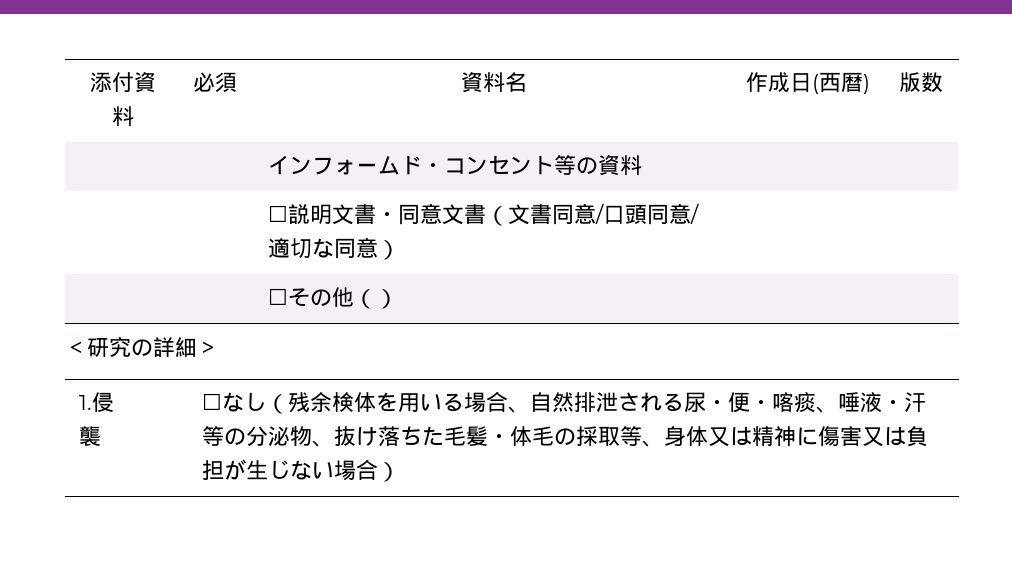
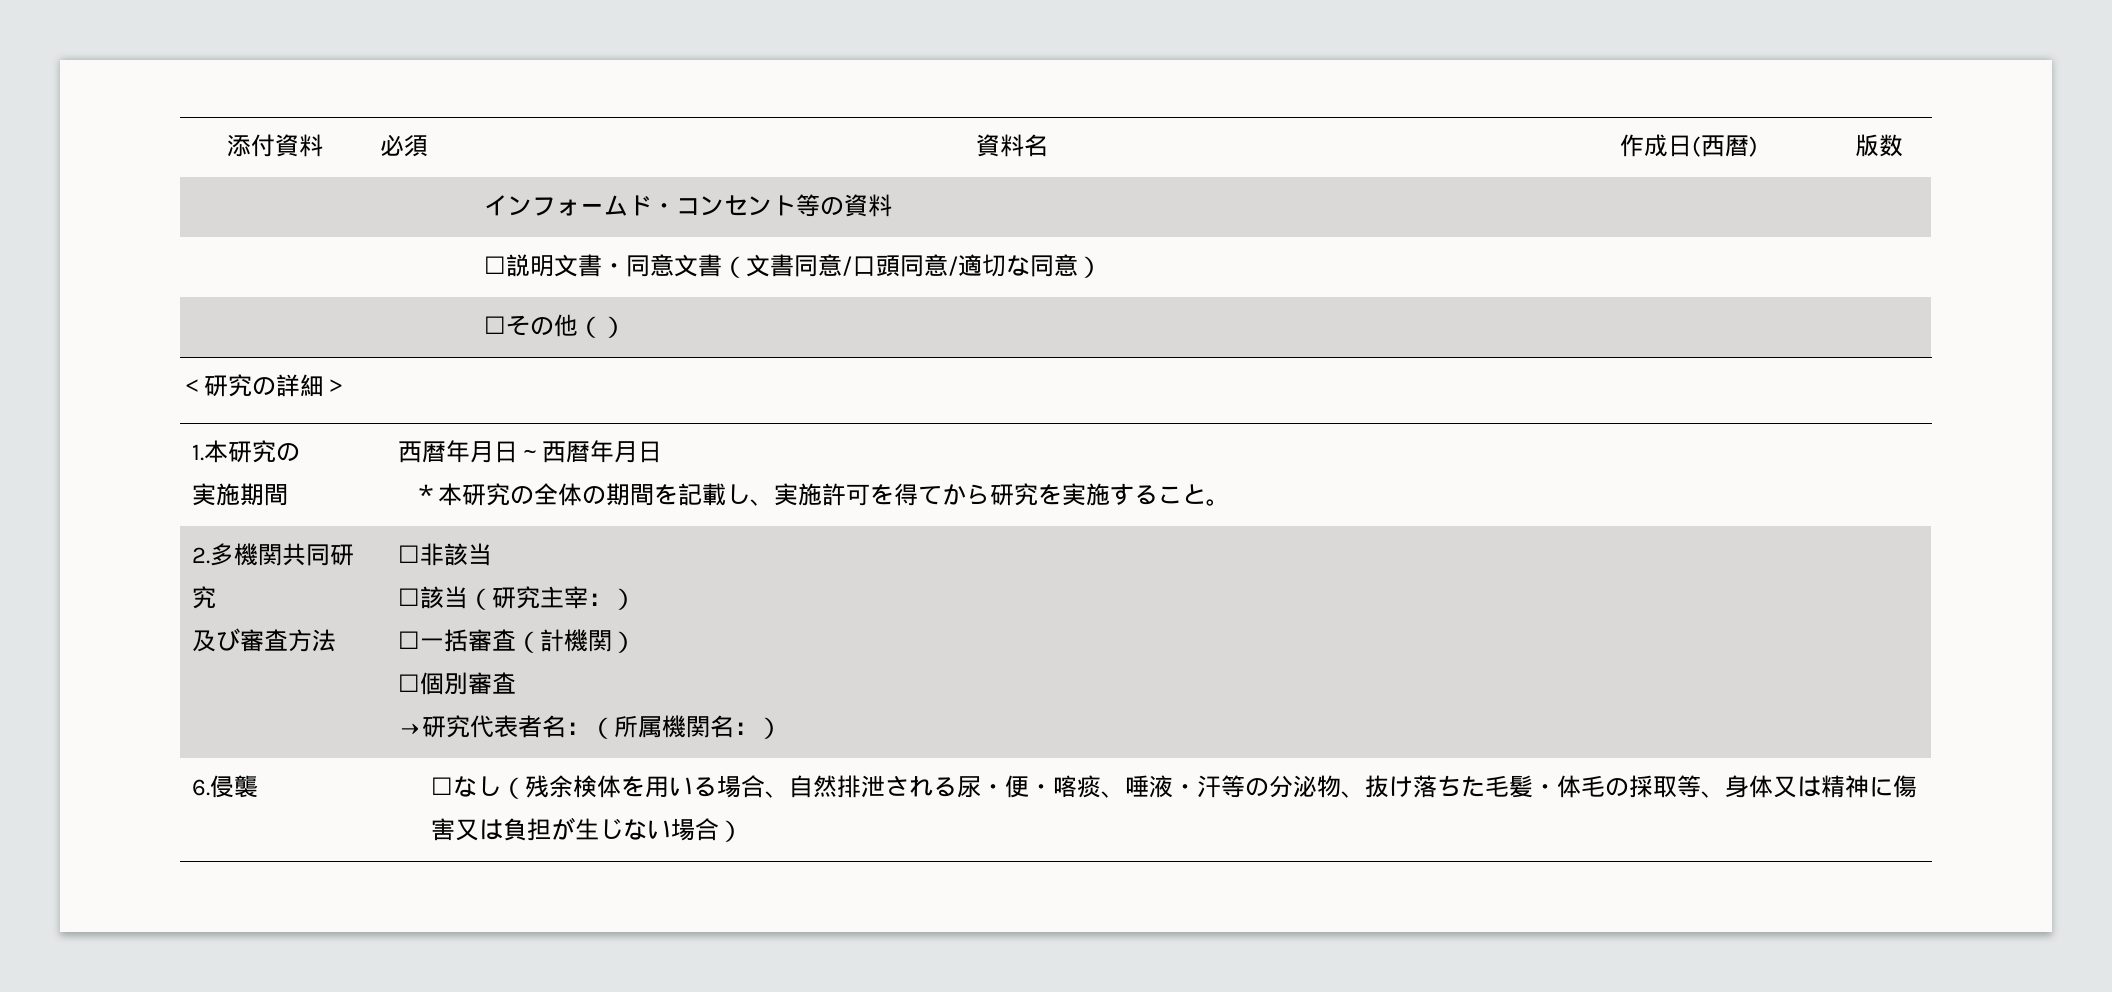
(92, 402) none -> [203,440,300,463] [191,483,288,506] [397,440,662,463] [414,483,1231,506] [191,543,354,566] [191,586,216,609] [191,628,336,652] [397,543,492,566] [397,586,636,610] [397,629,636,653] [397,672,516,695] [397,715,782,739] [191,779,210,796] 本研究の // 実施期間 | 西暦年月日～西暦年月日 // ＊本研究の全体の期間を記載し、実施許可を得てから研究を実施すること。 // 2.多機関共同研究 // 及び審査方法 | ☐非該当 // ☐該当（研究主宰：） // ☐一括審査（計機関） // ☐個別審査 // →研究代表者名：（所属機関名：） // 6.

